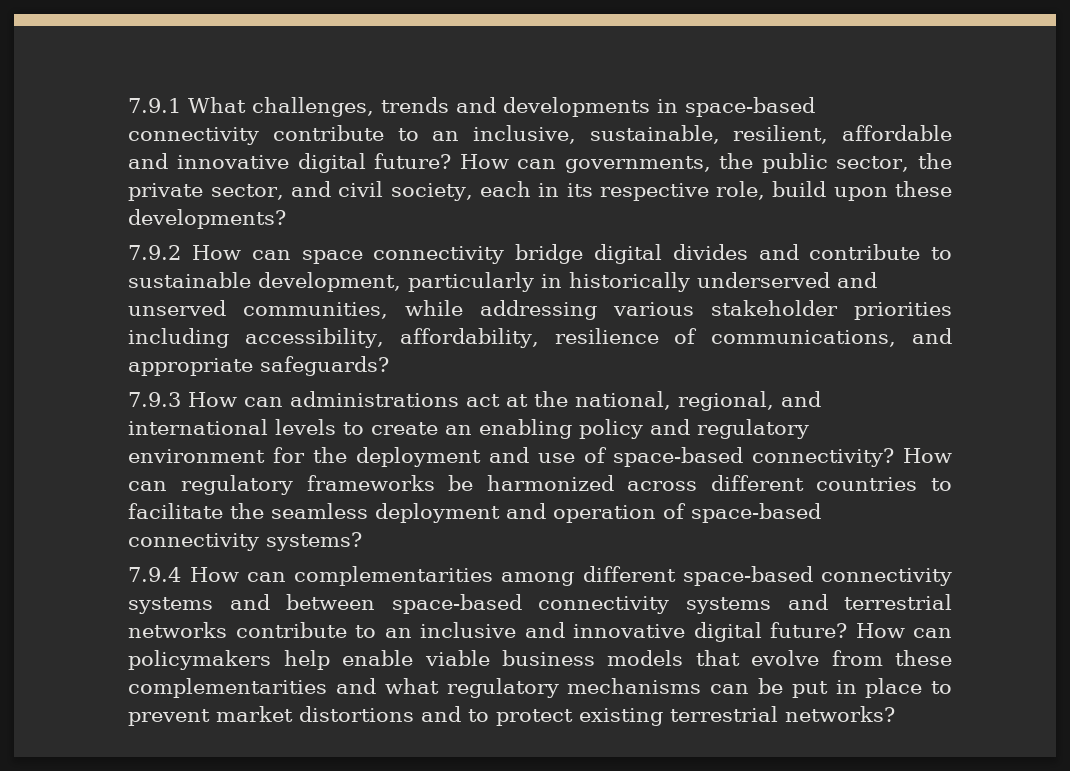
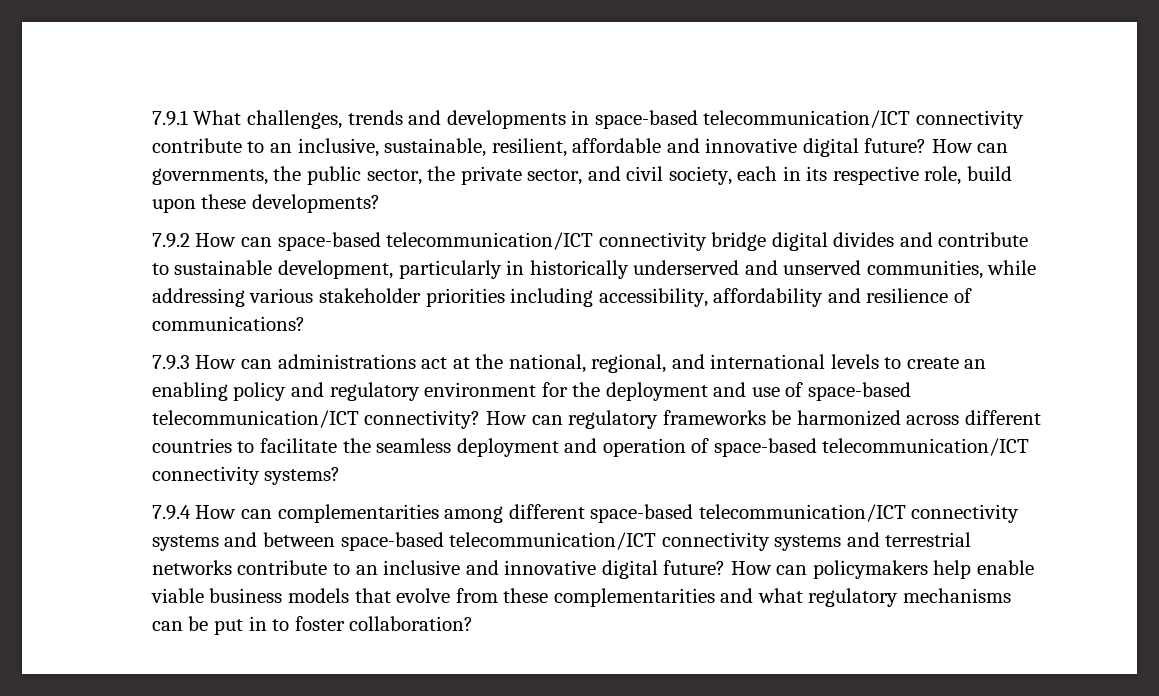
(816, 107) none -> [703,110,911,128] telecommunication/ICT
[301,250,363,264] space -> [277,232,594,251] space-based telecommunication/ICT
[399,328,953,348] [128,356,390,376] affordability, resilience of communications, and appropriate safeguards? -> [713,288,972,307] [151,316,305,331] affordability and resilience of communications?
(744, 457) none -> [151,410,359,428] telecommunication/ICT
(822, 513) none -> [822,438,1030,456] telecommunication/ICT
(813, 576) none -> [698,504,906,522] telecommunication/ICT
(522, 604) none -> [449,532,657,550] telecommunication/ICT
[865,678,952,698] [128,706,896,726] place to prevent market distortions and to protect existing terrestrial networks? -> [272,616,474,631] to foster collaboration?

